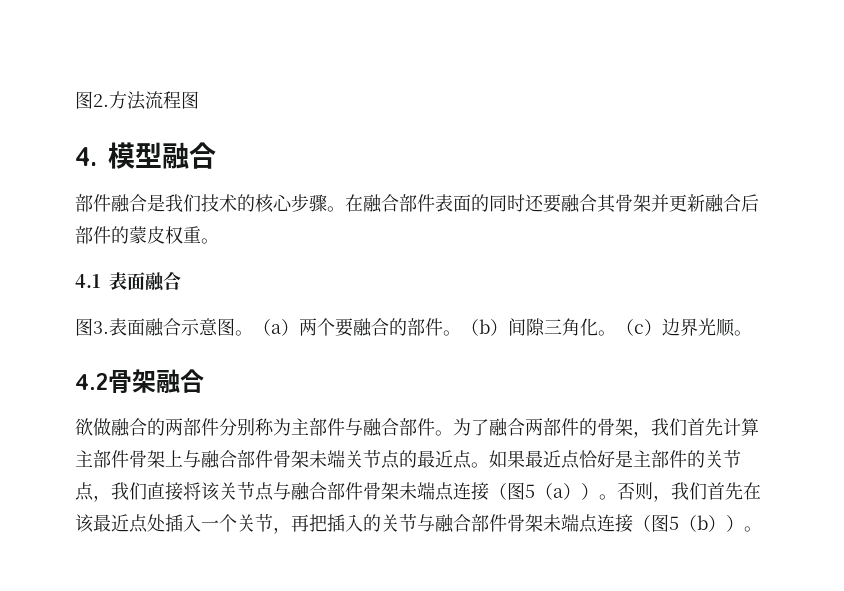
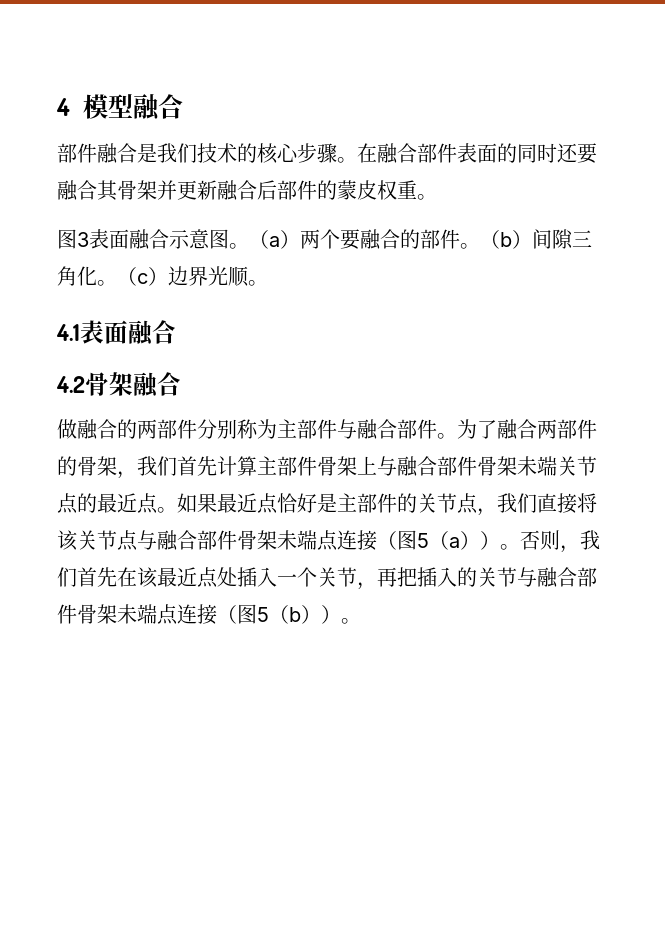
[75,91,199,110] [75,147,97,166] 图2.方法流程图 // 4. -> [56,98,70,116] 4
[75,272,181,292] [75,318,109,336] // 4.1表面融合 // 图3. -> [57,229,89,249] // 图3
(752, 333) none -> [56,320,176,346] // 4.1表面融合
[75,418,93,436] 欲 -> (181, 384) none

